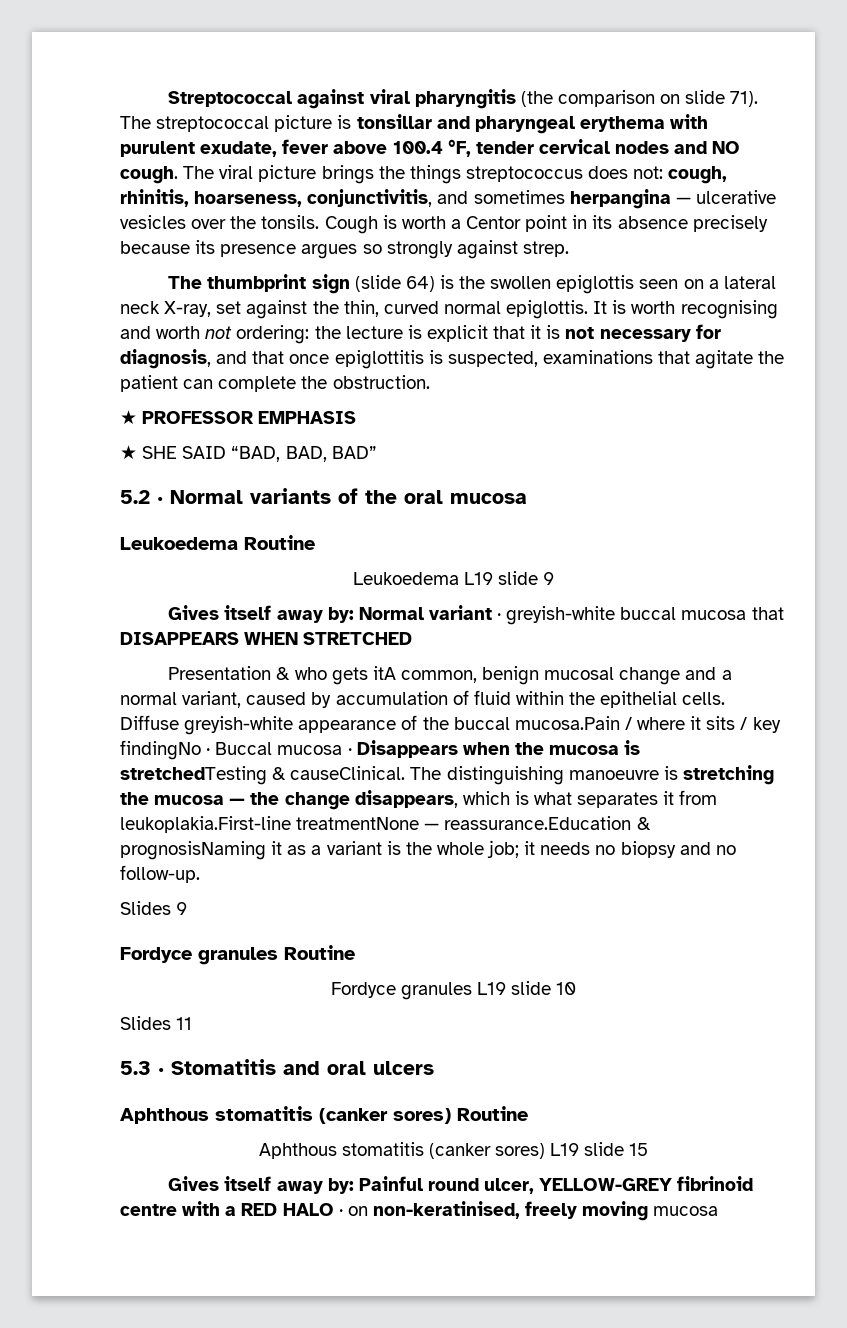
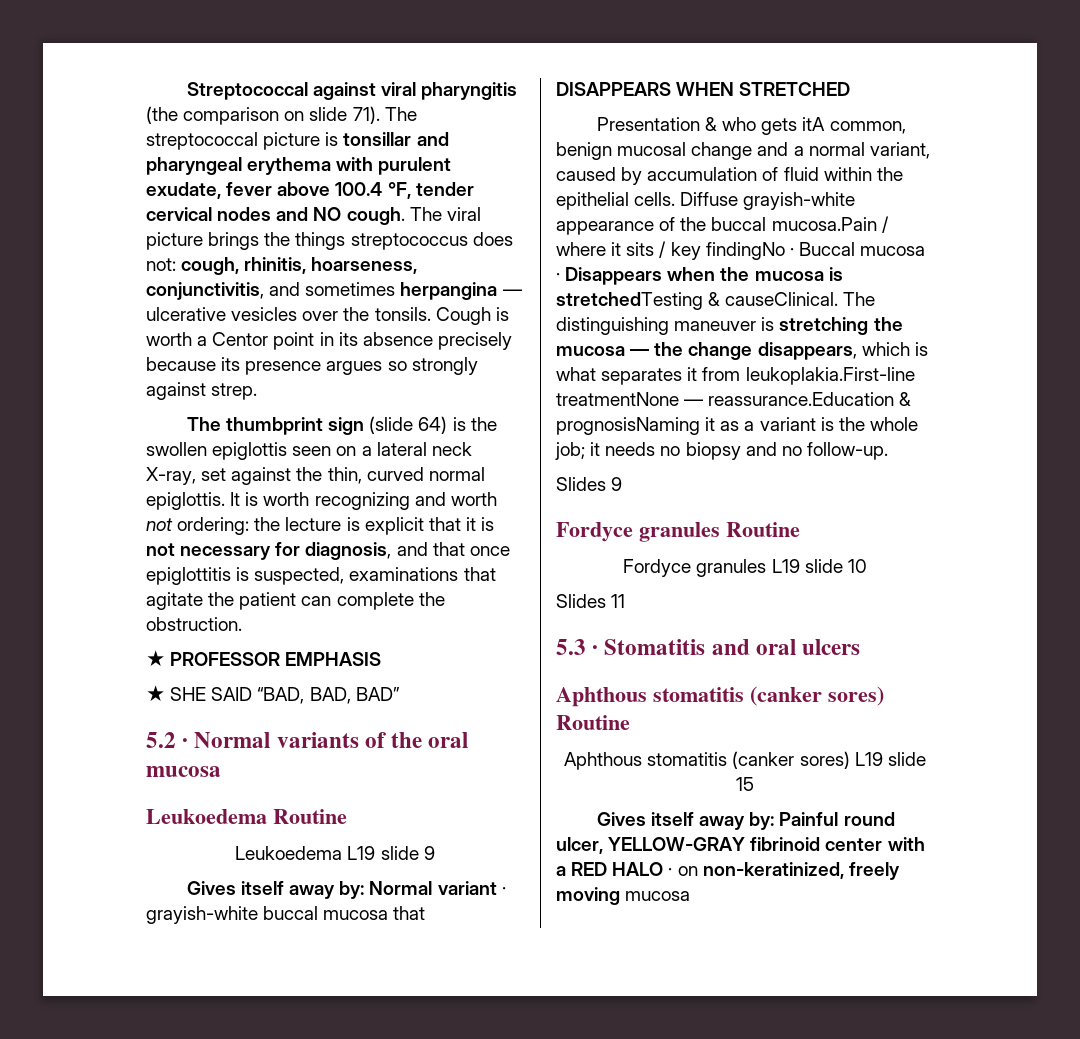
[680,300,778,319] recognising -> [314,492,410,510] recognizing
[506,606,616,625] greyish-white -> [146,906,258,924] grayish-white
[184,716,294,735] greyish-white -> [743,192,856,210] grayish-white
[568,770,659,780] manoeuvre -> [674,321,757,331] maneuver
[539,1176,754,1191] [120,1204,177,1216] YELLOW-GREY fibrinoid centre -> [608,837,883,851] YELLOW-GRAY fibrinoid center
[372,1201,520,1219] non-keratinised, -> [702,862,844,879] non-keratinized,

